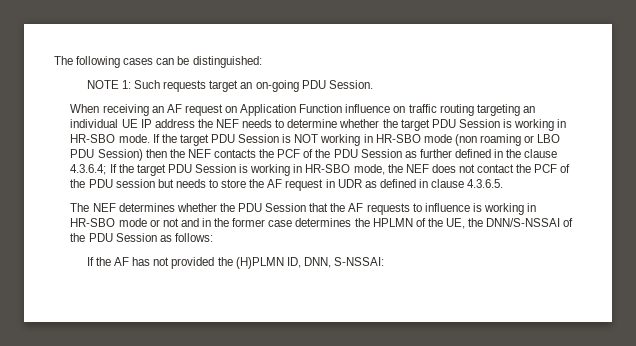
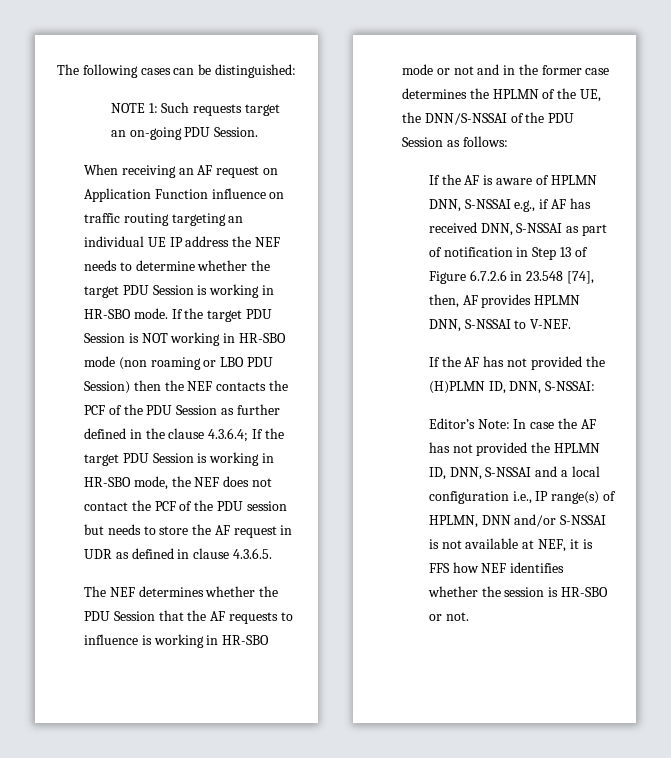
(213, 237) none -> [428,174,597,185] [428,198,591,212] [428,222,607,236] [428,247,588,260] [428,270,594,284] [428,294,581,308] [428,319,572,332] // If the AF is aware of HPLMN DNN, S-NSSAI e.g., if AF has received DNN, S-NSSAI as part of notification in Step 13 of Figure 6.7.2.6 in 23.548 [74], then, AF provides HPLMN DNN, S-NSSAI to V-NEF.
(384, 261) none -> [428,418,596,429] [428,442,600,456] [428,466,600,480] [428,491,616,504] [428,514,607,528] [428,538,593,552] [428,562,565,573] [427,586,608,597] [428,612,469,621] // Editor’s Note: In case the AF has not provided the HPLMN ID, DNN, S-NSSAI and a local configuration i.e., IP range(s) of HPLMN, DNN and/or S-NSSAI is not available at NEF, it is FFS how NEF identifies whether the session is HR-SBO or not.

